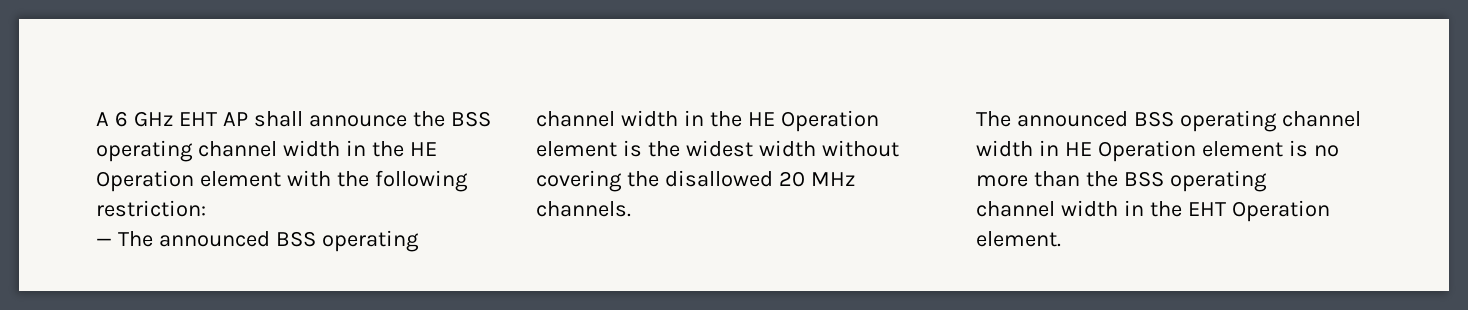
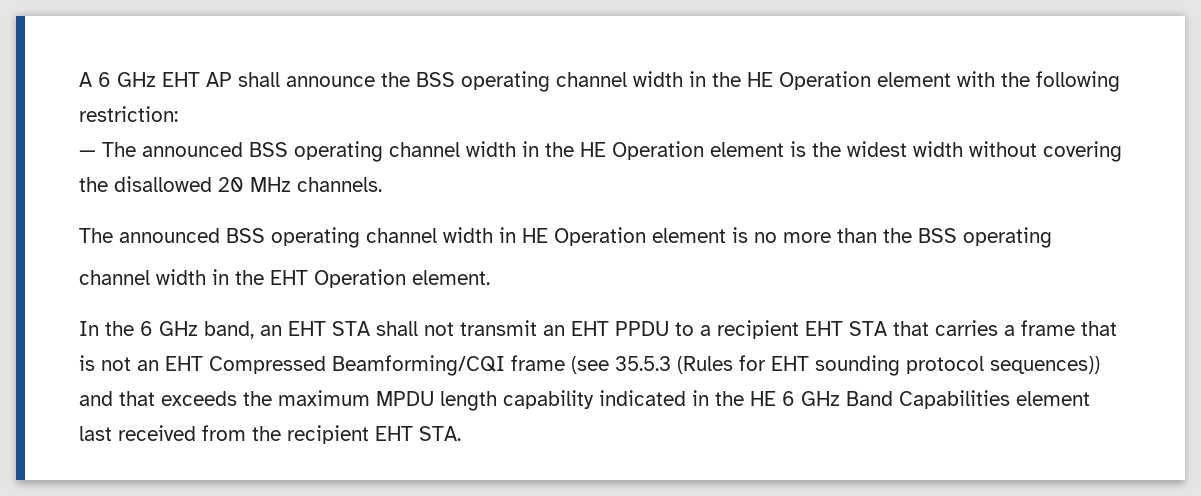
(1061, 239) none -> [79,320,1117,339] [79,355,1100,376] [79,390,1090,411] [79,425,461,444] // In the 6 GHz band, an EHT STA shall not transmit an EHT PPDU to a recipient EHT STA that carries a frame that is not an EHT Compressed Beamforming/CQI frame (see 35.5.3 (Rules for EHT sounding protocol sequences)) and that exceeds the maximum MPDU length capability indicated in the HE 6 GHz Band Capabilities element last received from the recipient EHT STA.

